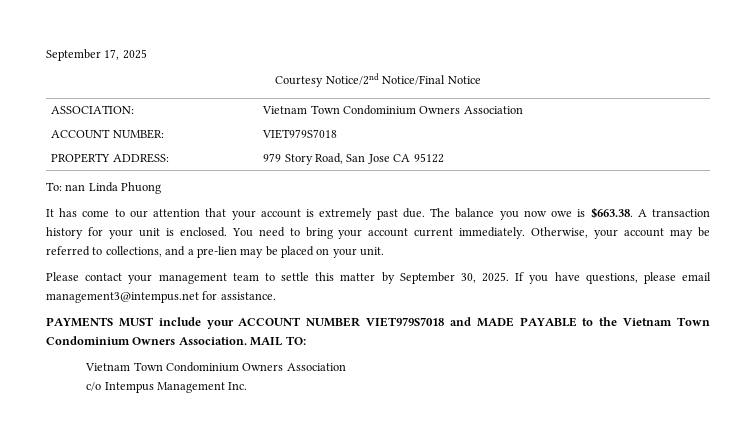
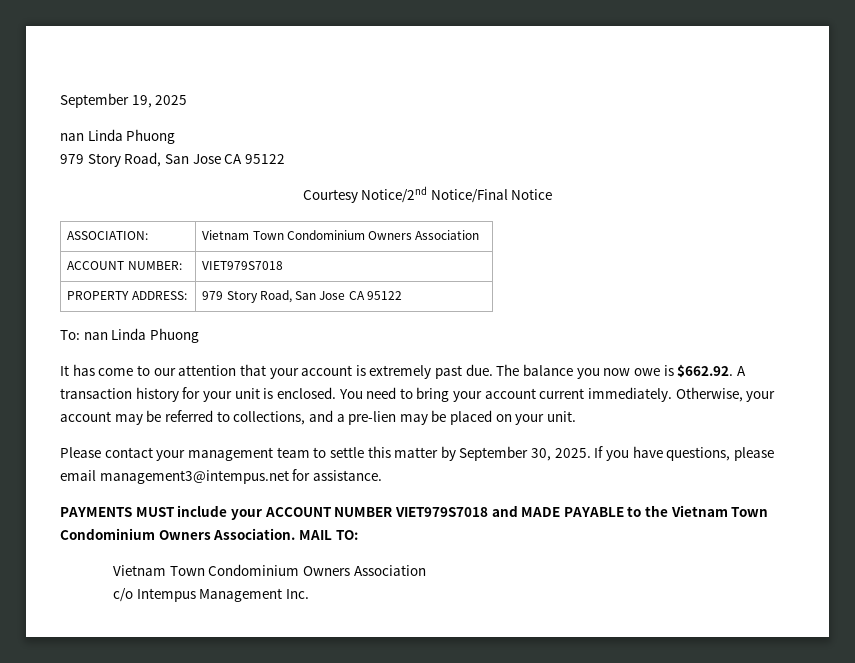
[46,49,120,61] September 17, -> [60,93,152,108] September 19,
(147, 54) none -> [60,129,176,144] [60,152,285,167] // nan Linda Phuong // 979 Story Road, San Jose CA 95122
[590,207,633,219] $663.38. -> [677,364,734,378] $662.92.

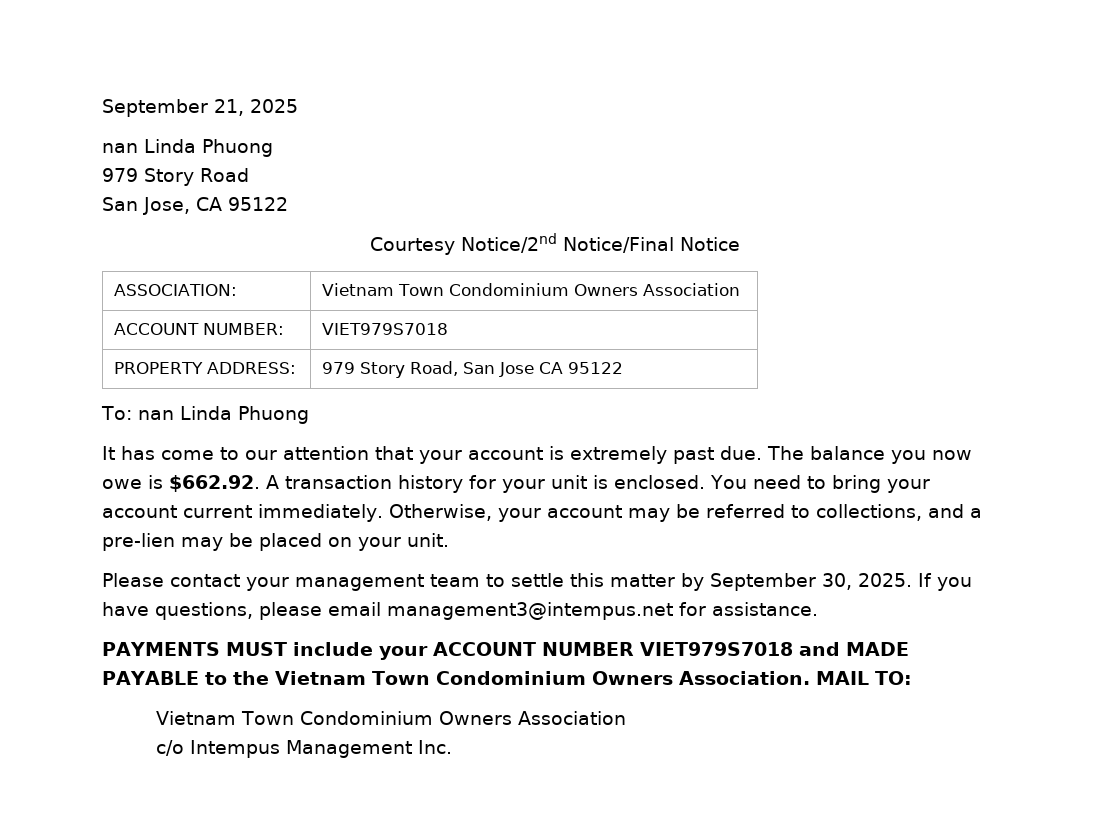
[60,93,152,108] September 19, -> [102,99,244,117] September 21,
[124,152,221,167] Road, San Jose -> [200,168,249,182] [102,197,190,215] Road // San Jose,

